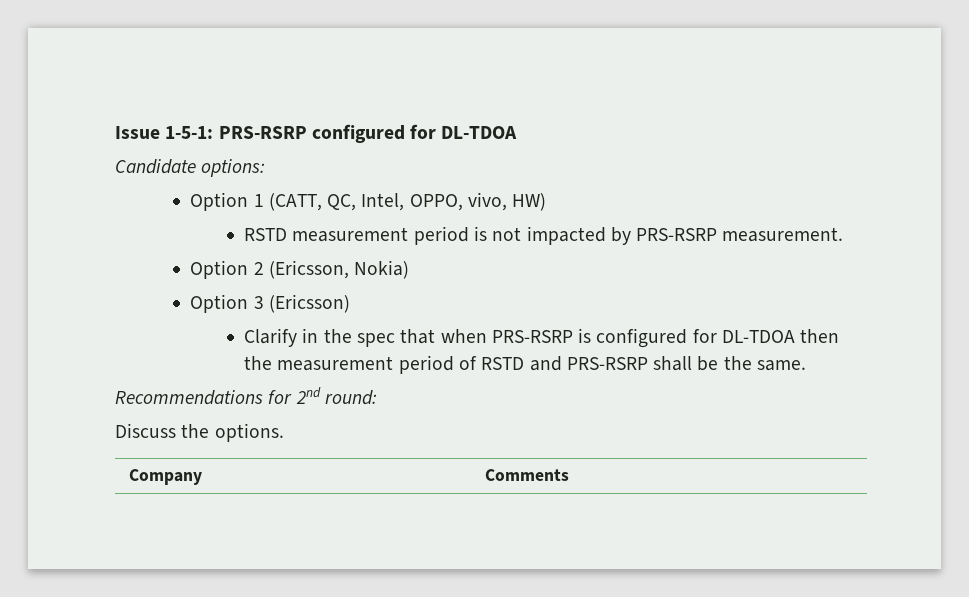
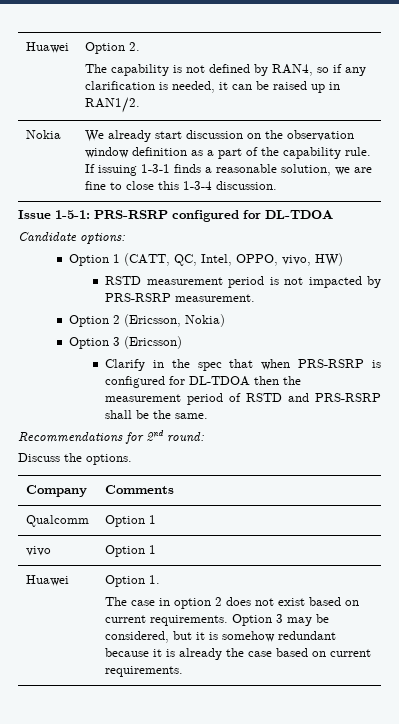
(115, 132) none -> [25,42,69,53] [84,42,140,54] [84,64,366,76] [84,81,340,93] [84,97,140,113] [25,130,61,139] [84,130,354,142] [84,147,371,159] [84,164,372,176] [84,181,277,190] Huawei | Option 2. // The capability is not defined by RAN4, so if any clarification is needed, it can be raised up in RAN1/2. // Nokia | We already start discussion on the observation window definition as a part of the capability rule. If issuing 1-3-1 finds a reasonable solution, we are fine to close this 1-3-4 discussion. //
(570, 475) none -> [25,515,89,527] [104,515,156,527] [25,546,51,556] [104,545,156,557] [25,575,69,586] [104,575,160,587] [104,597,359,609] [104,614,329,626] [104,631,336,643] [104,648,371,660] [104,666,183,677] // Qualcomm | Option 1 // vivo | Option 1 // Huawei | Option 1. // The case in option 2 does not exist based on current requirements. Option 3 may be considered, but it is somehow redundant because it is already the case based on current requirements.

